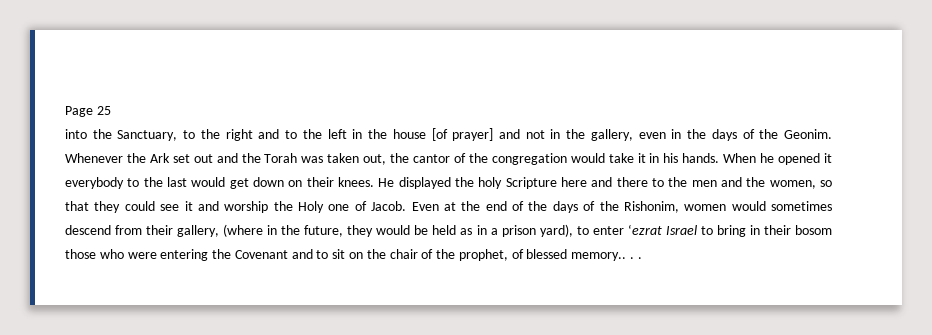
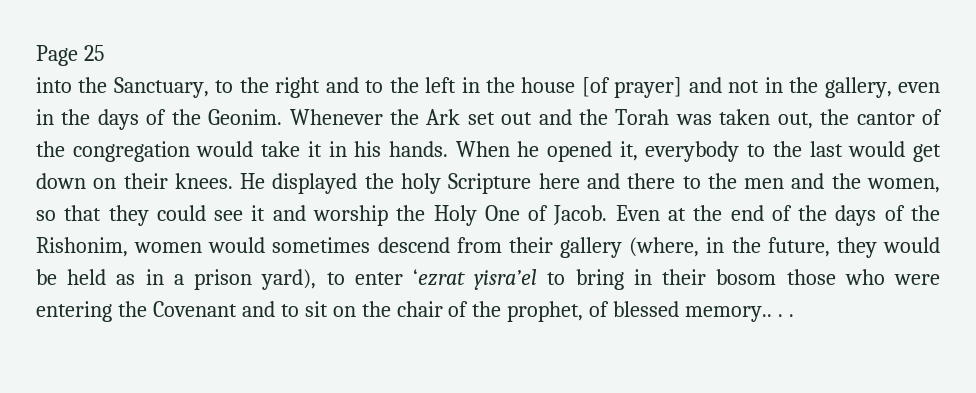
[823,153,832,163] it -> [619,141,638,161] it,
[328,204,350,211] one -> [484,205,520,221] One
[177,224,264,237] gallery, (where -> [560,237,700,258] gallery (where,
[665,225,697,235] Israel -> [474,269,538,290] yisra’el

